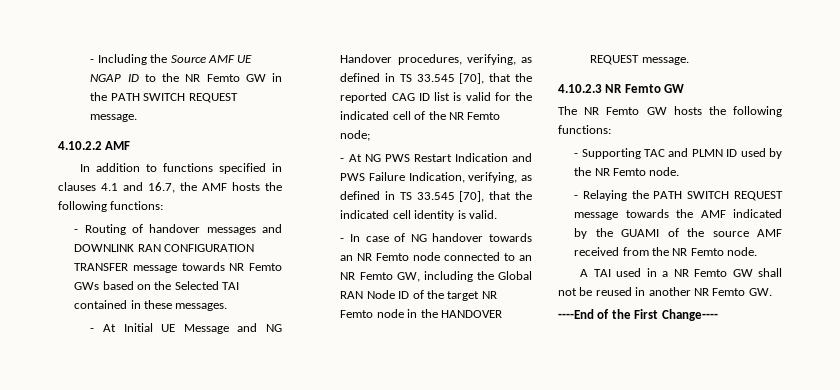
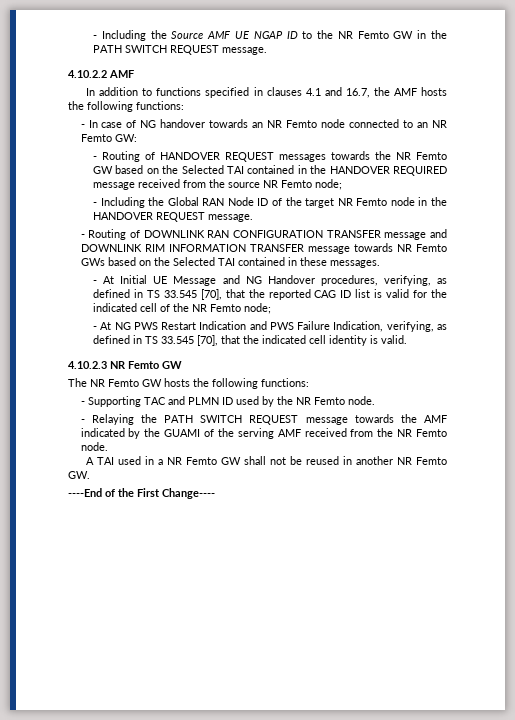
[84,224,282,235] Routing of handover messages and -> [88,119,448,128] [80,134,137,142] [93,151,448,162] [93,165,447,176] [93,179,343,190] [93,197,447,208] [93,212,254,222] [80,229,140,240] In case of NG handover towards an NR Femto node connected to an NR Femto GW: // - Routing of HANDOVER REQUEST messages towards the NR Femto GW based on the Selected TAI contained in the HANDOVER REQUIRED message received from the source NR Femto node; // - Including the Global RAN Node ID of the target NR Femto node in the HANDOVER REQUEST message. // - Routing of
(177, 269) none -> [429,229,447,238] [80,244,350,254] and DOWNLINK RIM INFORMATION TRANSFER message
[340,233,532,242] [340,252,532,261] [340,271,532,282] [340,290,497,301] [340,309,502,318] [590,55,689,65] // - In case of NG handover towards an NR Femto node connected to an NR Femto GW, including the Global RAN Node ID of the target NR Femto node in the HANDOVER REQUEST message. -> (408, 339) none
[712,231,749,237] source -> [237,428,274,439] serving

